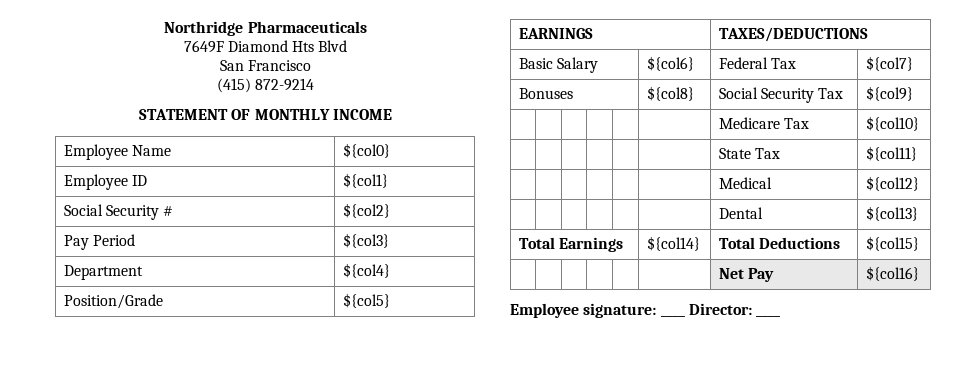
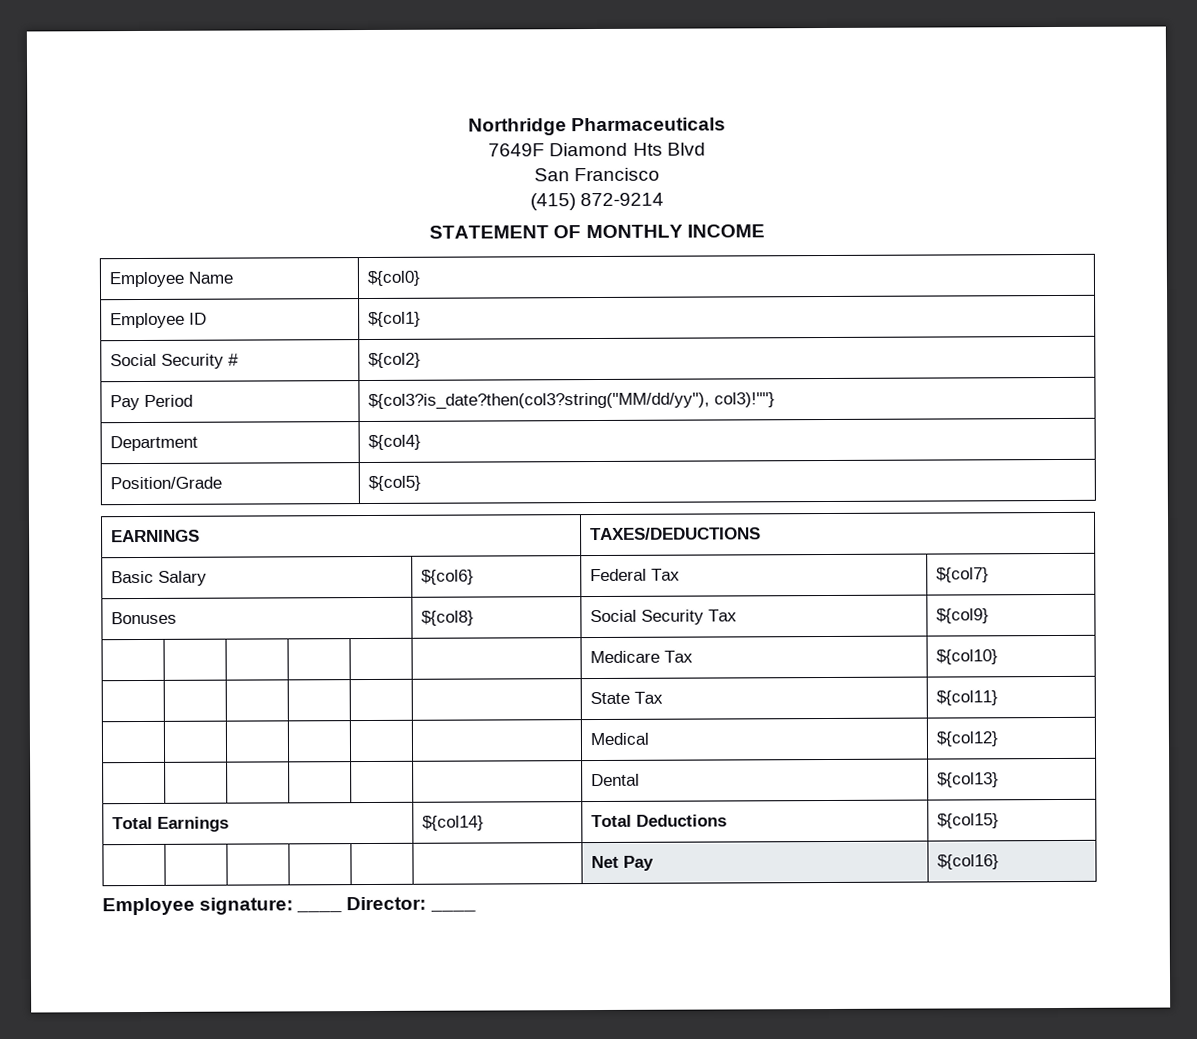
[342,233,389,248] ${col3} -> [368,392,776,411] ${col3?is_date?then(col3?string("MM/dd/yy"), col3)!""}

